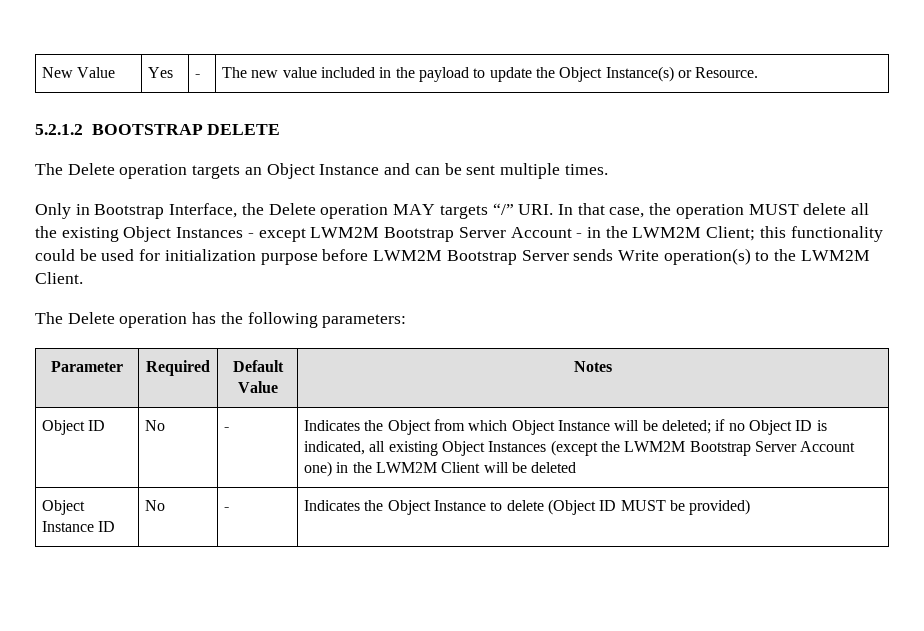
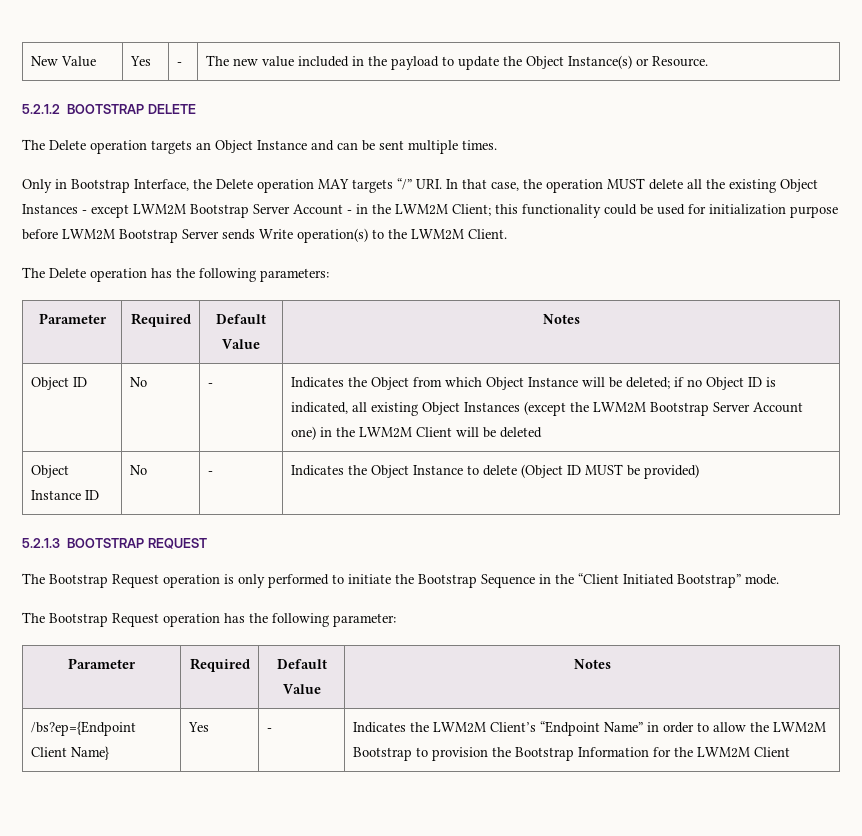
(751, 507) none -> [22,538,207,549] [22,573,779,588] [22,612,396,627] [68,658,136,669] [189,658,250,672] [276,659,327,669] [282,684,321,694] [573,659,611,669] [30,721,136,736] [30,746,109,760] [187,722,209,732] [266,728,272,732] [352,721,826,736] [352,747,790,761] // 5.2.1.3 BOOTSTRAP REQUEST // The Bootstrap Request operation is only performed to initiate the Bootstrap Sequence in the “Client Initiated Bootstrap” mode. // The Bootstrap Request operation has the following parameter: // Parameter | Required | Default Value | Notes // /bs?ep={Endpoint Client Name} | Yes | - | Indicates the LWM2M Client’s “Endpoint Name” in order to allow the LWM2M Bootstrap to provision the Bootstrap Information for the LWM2M Client

